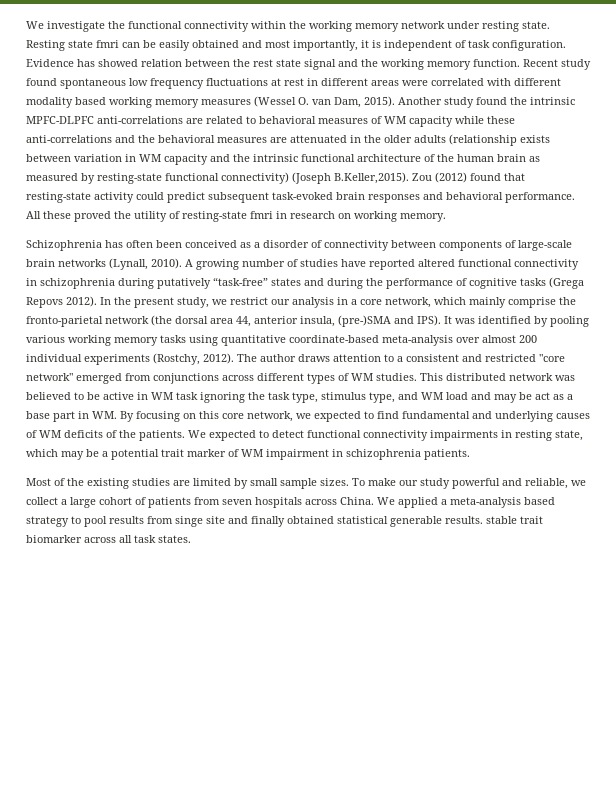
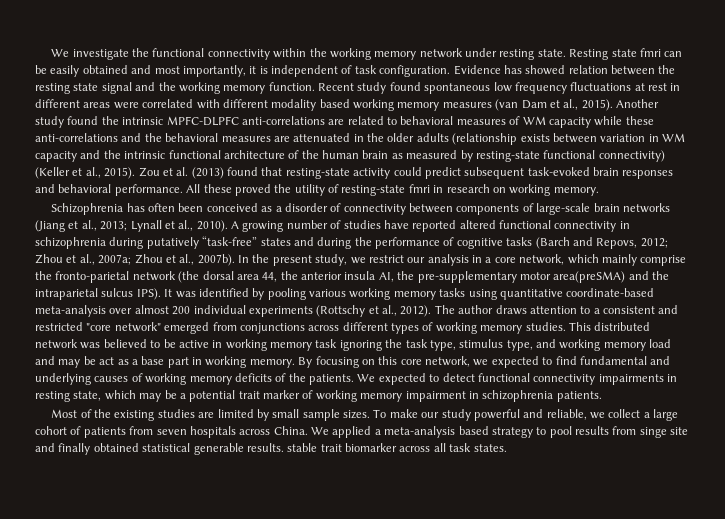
[253,59,273,67] rest -> [35,83,70,94] resting
[254,96,361,108] (Wessel O. van Dam, -> [495,99,579,111] (van Dam et al.,
[292,172,467,184] (Joseph B.Keller,2015). Zou (2012) -> [35,167,224,179] (Keller et al., 2015). Zou et al. (2013)
[109,258,148,270] (Lynall, -> [35,220,194,232] (Jiang et al., 2013; Lynall et al.,
[549,277,584,289] [26,296,97,308] (Grega Repovs 2012). -> [535,237,668,249] [35,254,235,266] (Barch and Repovs, 2012; Zhou et al., 2007a; Zhou et al., 2007b).
[254,315,414,327] anterior insula, (pre-)SMA and -> [280,271,669,283] [35,288,134,300] the anterior insula AI, the pre-supplementary motor area(preSMA) and the intraparietal sulcus
[153,353,200,365] (Rostchy, -> [316,305,397,317] (Rottschy et al.,
[351,373,373,381] WM -> [435,322,523,334] working memory
[151,392,173,400] WM -> [225,339,312,351] working memory
[421,392,443,400] WM -> [559,339,646,351] working memory
[92,411,117,419] WM. -> [205,356,295,368] working memory.
[39,430,61,438] WM -> [145,373,232,385] working memory
[241,449,263,457] WM -> [315,390,403,402] working memory

